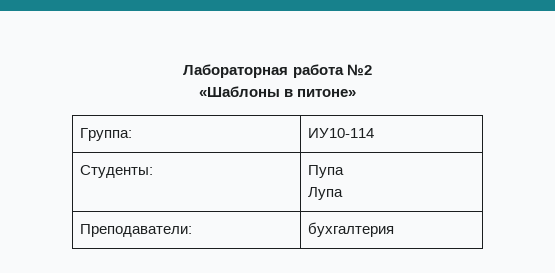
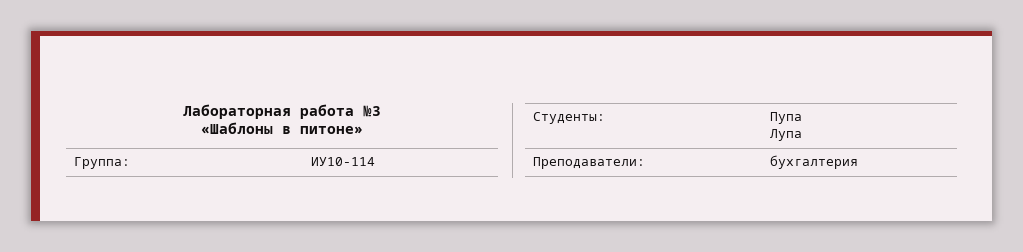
[346,64,372,76] №2 -> [363,105,381,117] №3

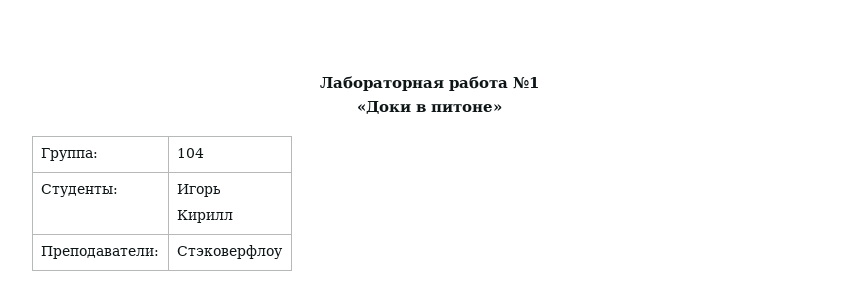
[363,105,381,117] [201,122,273,134] №3 // «Шаблоны -> [512,77,539,89] [356,101,411,114] №1 // «Доки
[311,157,376,166] ИУ10-114 -> [176,148,204,158] 104
[770,112,803,124] [770,129,803,141] Пупа // Лупа -> [176,184,221,197] [176,210,233,223] Игорь // Кирилл
[770,155,859,169] бухгалтерия -> [176,245,283,259] Стэковерфлоу

